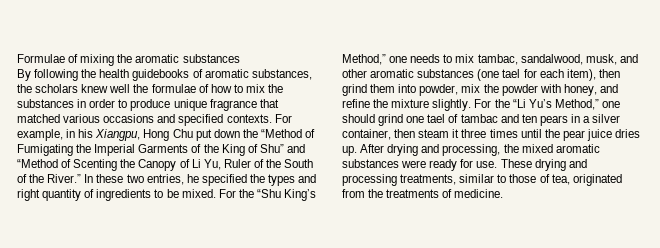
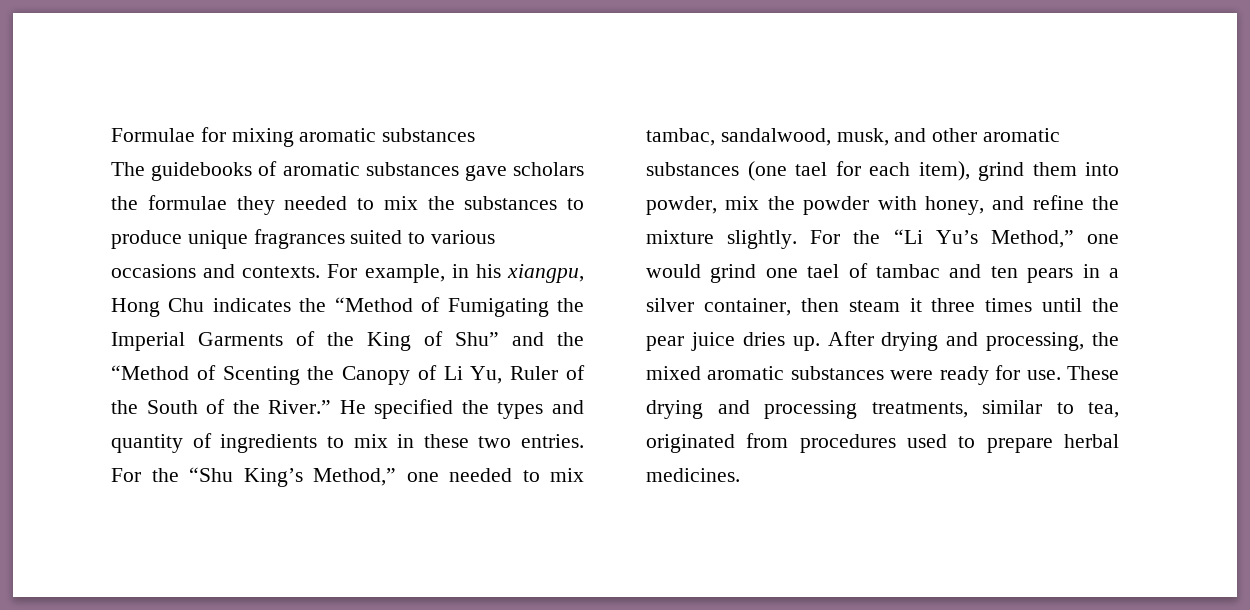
[68,54,133,66] of mixing the -> [200,127,294,147] for mixing
[17,69,312,81] [17,84,232,93] By following the health guidebooks of aromatic substances, the scholars knew well the formulae of how -> [111,161,584,181] [111,195,348,215] The guidebooks of aromatic substances gave scholars the formulae they needed
[77,99,116,108] in order -> (558, 203) none
[209,99,279,111] [17,114,60,123] fragrance that matched -> [253,229,426,249] fragrances suited to
[178,114,224,126] specified -> (236, 271) none
[95,129,141,141] Xiangpu, -> [507,264,584,283] xiangpu,
[195,129,240,141] put down -> [212,298,291,312] indicates
(305, 148) none -> [557,332,584,346] the
[84,174,199,185] In these two entries, he -> [339,400,366,414] He
[17,189,40,201] right -> (584, 407) none
[166,189,216,198] be mixed. -> [353,434,584,448] mix in these two entries.
[410,54,441,63] needs -> [449,468,512,482] needed
[598,69,620,78] then -> (970, 171) none
[342,114,375,123] should -> [646,264,701,278] would
[509,174,550,183] those of -> (1074, 408) none
[368,189,504,198] the treatments of medicine. -> [799,434,1119,453] [646,468,740,482] procedures used to prepare herbal medicines.

